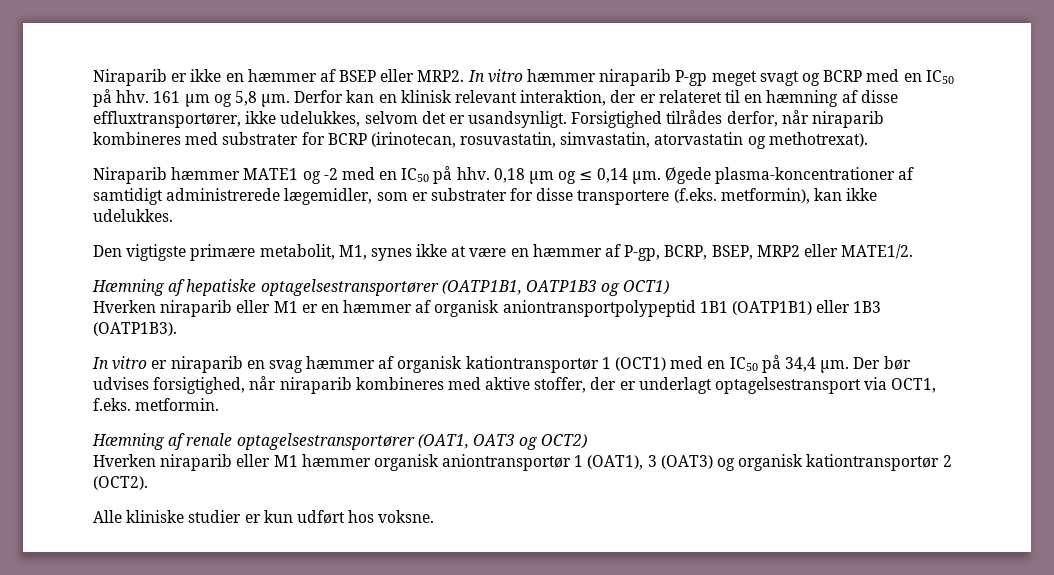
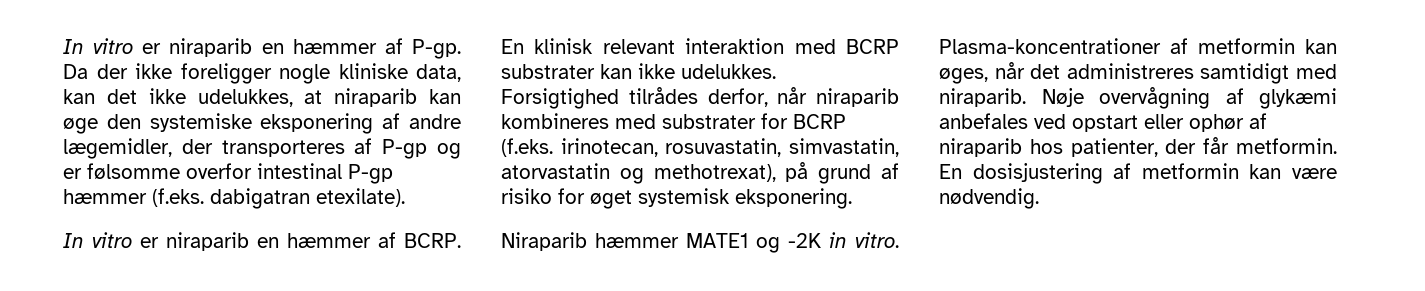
[93,69,954,86] [93,89,898,107] [93,111,568,128] Niraparib er ikke en hæmmer af BSEP eller MRP2. In vitro hæmmer niraparib P-gp meget svagt og BCRP med en IC50 på hhv. 161 µm og 5,8 µm. Derfor kan en klinisk relevant interaktion, der er relateret til en hæmning af disse effluxtransportører, ikke udelukkes, selvom det er usandsynligt. -> [63,38,461,59] [63,63,461,84] [63,88,461,107] [63,113,461,134] [63,138,462,159] [63,163,393,184] [63,188,405,209] [63,232,461,251] [501,38,899,54] [501,63,776,79] In vitro er niraparib en hæmmer af P-gp. Da der ikke foreligger nogle kliniske data, kan det ikke udelukkes, at niraparib kan øge den systemiske eksponering af andre lægemidler, der transporteres af P-gp og er følsomme overfor intestinal P-gp hæmmer (f.eks. dabigatran etexilate). // In vitro er niraparib en hæmmer af BCRP. En klinisk relevant interaktion med BCRP substrater kan ikke udelukkes.
[370,132,456,148] (irinotecan, -> [501,138,658,157] (f.eks. irinotecan,
[768,132,868,147] [93,166,915,184] [93,188,878,205] [93,209,173,222] [93,244,914,261] [92,279,670,296] [93,300,882,317] [93,322,177,336] [92,355,911,373] [93,376,937,394] [93,398,220,411] [92,433,588,450] [93,454,952,471] [93,476,148,490] [93,510,435,524] methotrexat). // Niraparib hæmmer MATE1 og -2 med en IC50 på hhv. 0,18 µm og ≤ 0,14 µm. Øgede plasma-koncentrationer af samtidigt administrerede lægemidler, som er substrater for disse transportere (f.eks. metformin), kan ikke udelukkes. // Den vigtigste primære metabolit, M1, synes ikke at være en hæmmer af P-gp, BCRP, BSEP, MRP2 eller MATE1/2. // Hæmning af hepatiske optagelsestransportører (OATP1B1, OATP1B3 og OCT1) // Hverken niraparib eller M1 er en hæmmer af organisk aniontransportpolypeptid 1B1 (OATP1B1) eller 1B3 (OATP1B3). // In vitro er niraparib en svag hæmmer af organisk kationtransportør 1 (OCT1) med en IC50 på 34,4 µm. Der bør udvises forsigtighed, når niraparib kombineres med aktive stoffer, der er underlagt optagelsestransport via OCT1, f.eks. metformin. // Hæmning af renale optagelsestransportører (OAT1, OAT3 og OCT2) // Hverken niraparib eller M1 hæmmer organisk aniontransportør 1 (OAT1), 3 (OAT3) og organisk kationtransportør 2 (OCT2). // Alle kliniske studier er kun udført hos voksne. -> [653,162,899,184] [501,188,852,209] [501,232,899,253] [939,38,1337,54] [939,62,1337,84] [939,87,1337,109] [939,113,1267,132] [939,137,1337,157] [939,163,1337,184] [939,188,1039,209] methotrexat), på grund af risiko for øget systemisk eksponering. // Niraparib hæmmer MATE1 og -2K in vitro. Plasma-koncentrationer af metformin kan øges, når det administreres samtidigt med niraparib. Nøje overvågning af glykæmi anbefales ved opstart eller ophør af niraparib hos patienter, der får metformin. En dosisjustering af metformin kan være nødvendig.

